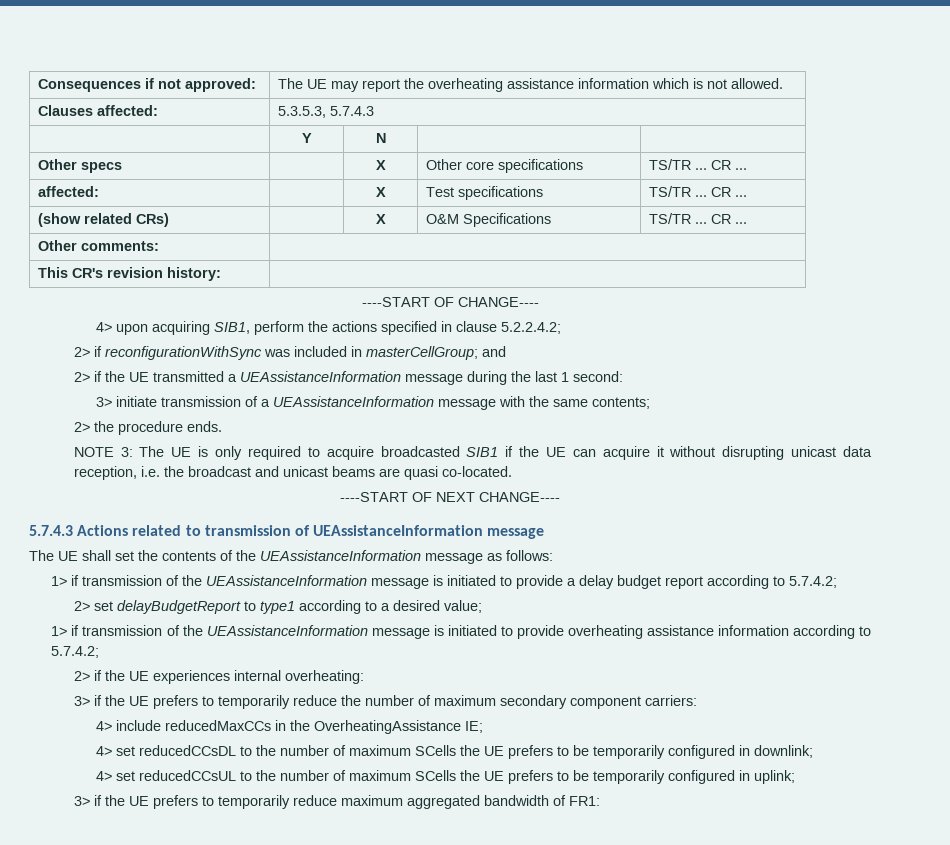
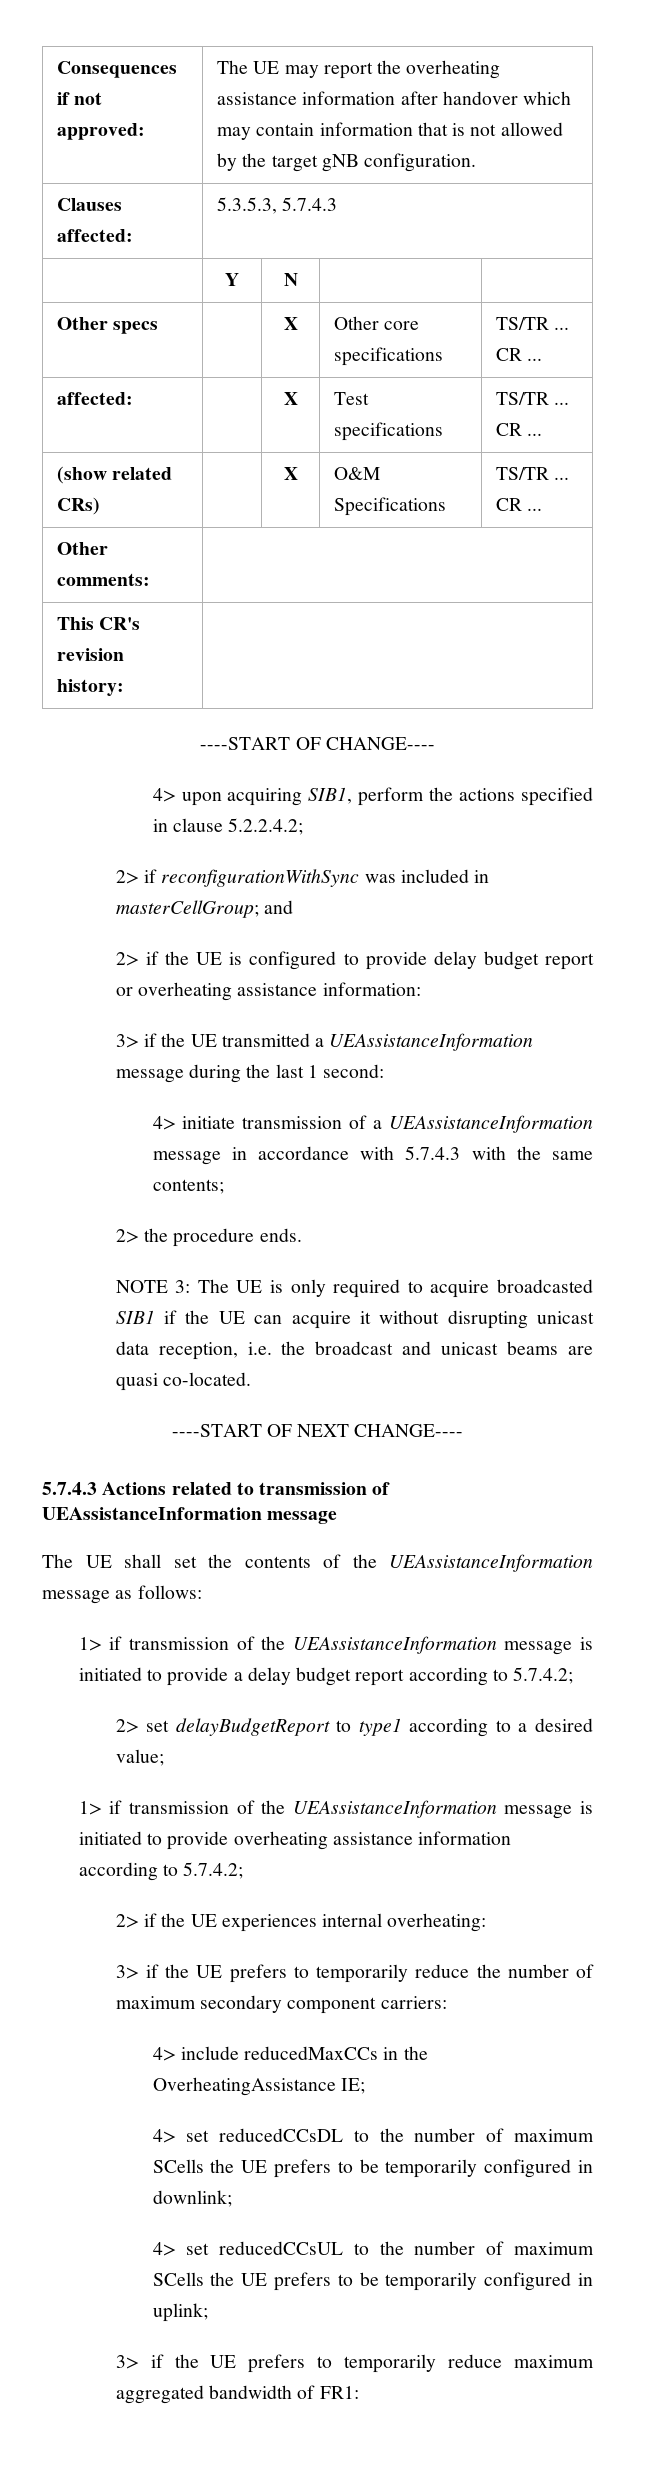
[652,78,784,89] which is not allowed. -> [400,91,572,105] [217,122,563,140] [217,153,477,172] after handover which may contain information that is not allowed by the target gNB configuration.
(149, 377) none -> [229,951,594,970] [115,982,421,1001] [115,1033,217,1048] is configured to provide delay budget report or overheating assistance information: // 3> if the UE
[96,397,113,407] 3> -> [152,1116,176,1130] 4>
(497, 404) none -> [231,1146,461,1160] in accordance with 5.7.4.3

